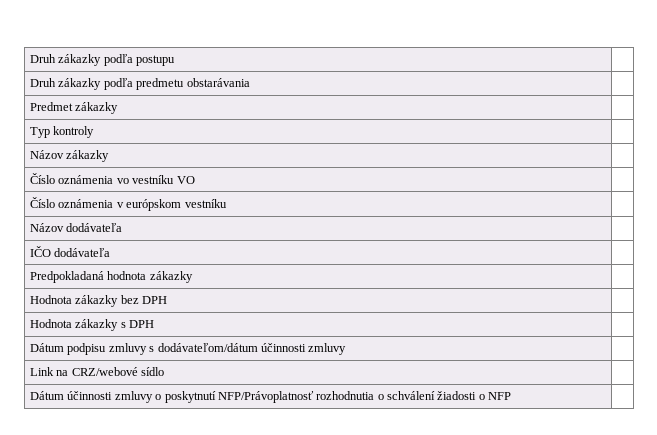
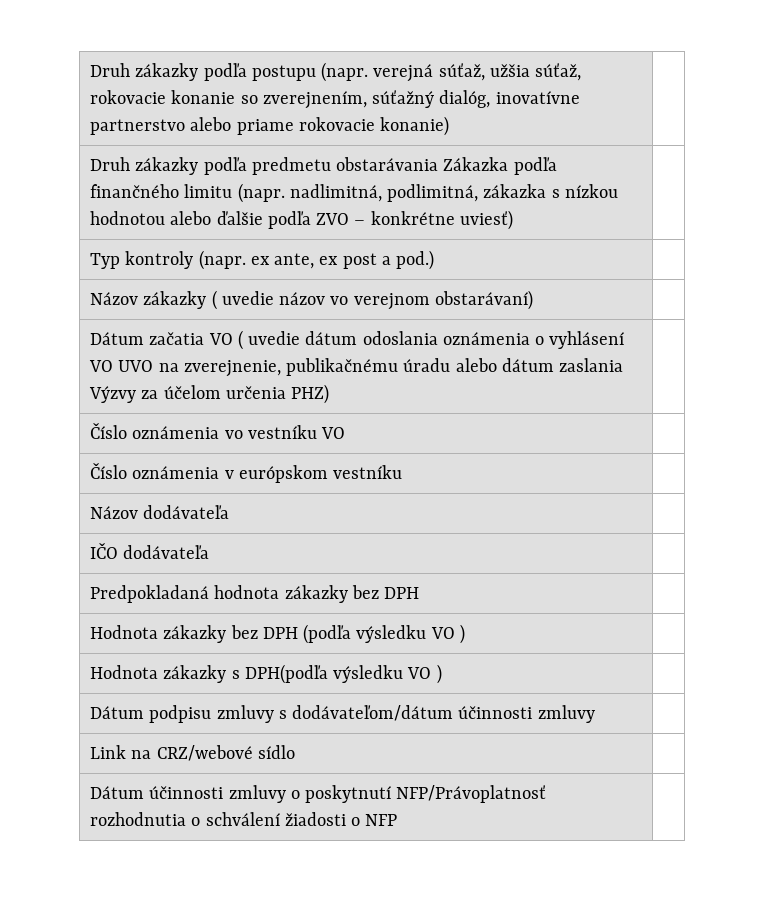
(176, 60) none -> [321,62,582,82] [90,90,580,109] [90,116,450,136] (napr. verejná súťaž, užšia súťaž, rokovacie konanie so zverejnením, súťažný dialóg, inovatívne partnerstvo alebo priame rokovacie konanie)
[30,102,119,114] [30,126,95,138] [30,150,110,162] | // Predmet zákazky | // Typ kontroly | // Názov zákazky -> [443,157,557,175] [90,183,618,203] [90,210,513,230] [90,250,435,270] [90,290,533,310] [90,330,625,350] [89,358,624,377] [89,384,330,404] Zákazka podľa finančného limitu (napr. nadlimitná, podlimitná, zákazka s nízkou hodnotou alebo ďalšie podľa ZVO – konkrétne uviesť) | // Typ kontroly (napr. ex ante, ex post a pod.) | // Názov zákazky ( uvedie názov vo verejnom obstarávaní) | // Dátum začatia VO ( uvedie dátum odoslania oznámenia o vyhlásení VO UVO na zverejnenie, publikačnému úradu alebo dátum zaslania Výzvy za účelom určenia PHZ)
(193, 277) none -> [351,585,420,599] bez DPH
(168, 300) none -> [303,624,465,644] (podľa výsledku VO )
[129,320,155,328] DPH -> [244,664,442,684] DPH(podľa výsledku VO )

